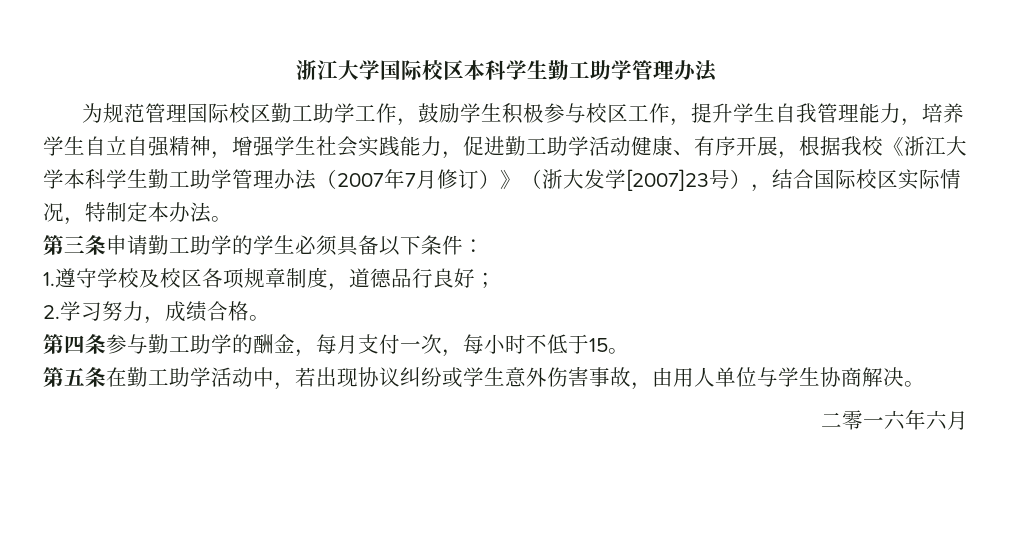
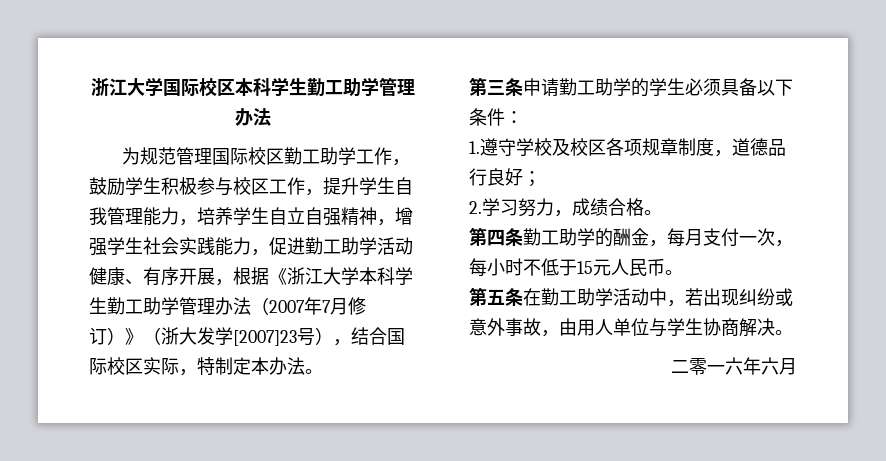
[841,136,883,156] 我校 -> (269, 276) none
[940,169,961,189] [43,203,64,222] 情况 -> (179, 366) none
[106,334,148,354] 参与 -> (523, 237) none
(608, 345) none -> [593,258,665,277] 元人民币
[358,367,589,388] 协议纠纷或学生意外伤害 -> [739,288,793,306] [469,318,505,336] 纠纷或意外

